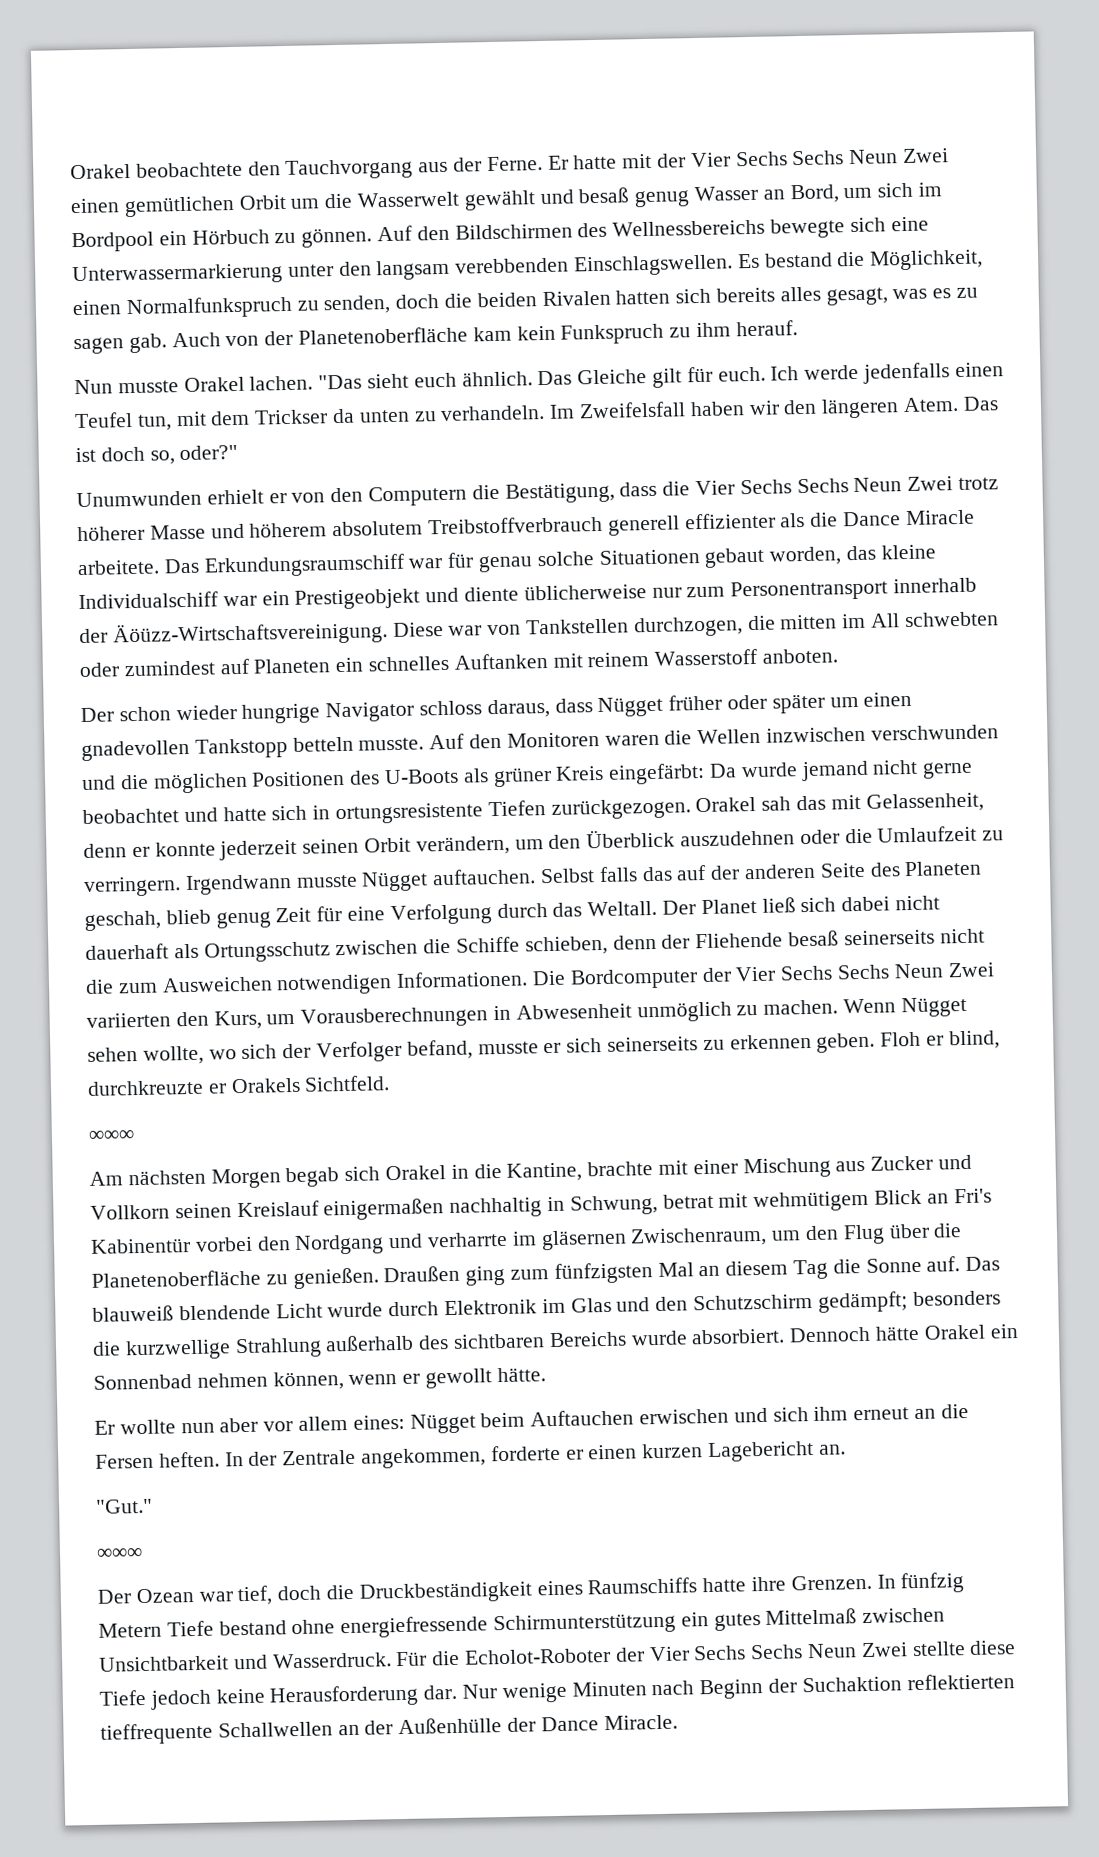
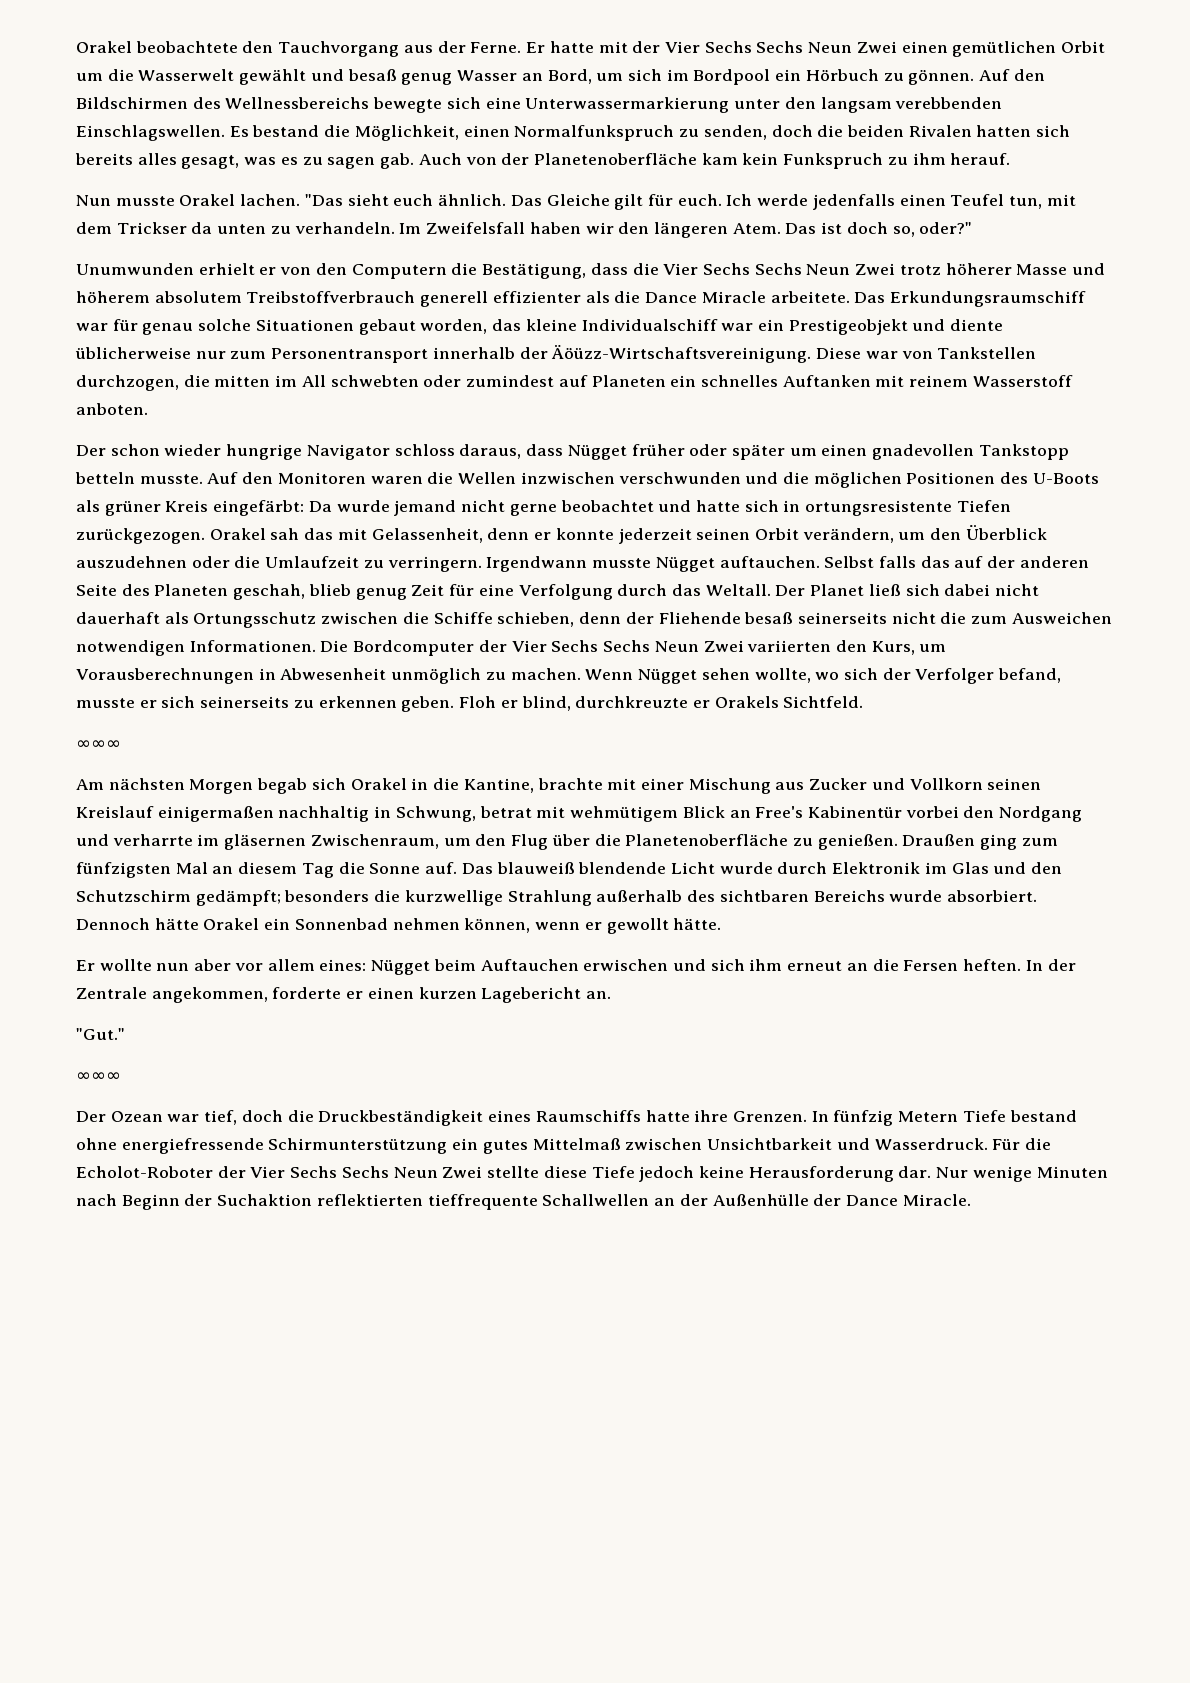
[953,1188,992,1204] Fri's -> [755,806,804,818] Free's

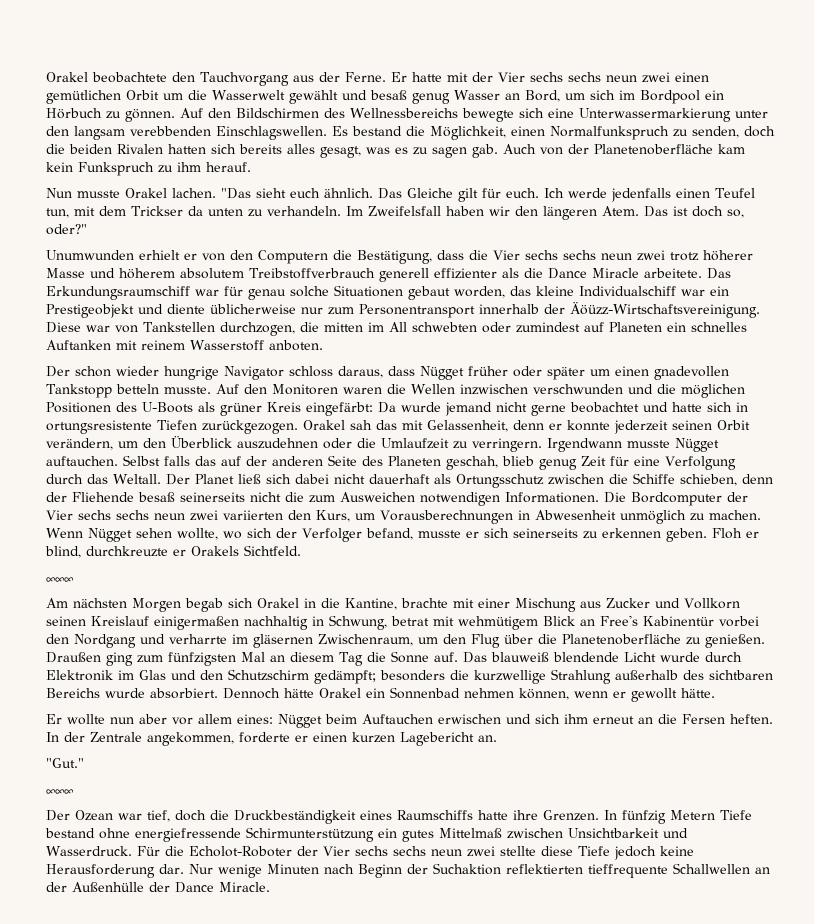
[704,41,897,53] Sechs Sechs Neun Zwei -> [529,72,670,83] sechs sechs neun zwei
[702,263,896,275] Sechs Sechs Neun Zwei -> [525,250,665,261] sechs sechs neun zwei
[551,640,744,652] Sechs Sechs Neun Zwei -> [78,510,218,521] sechs sechs neun zwei
[290,1166,483,1178] Sechs Sechs Neun Zwei -> [354,846,495,857] sechs sechs neun zwei

